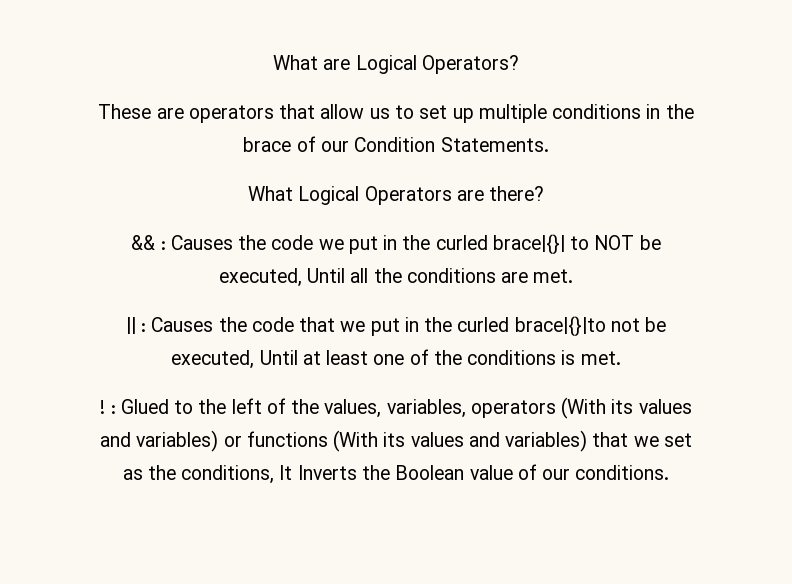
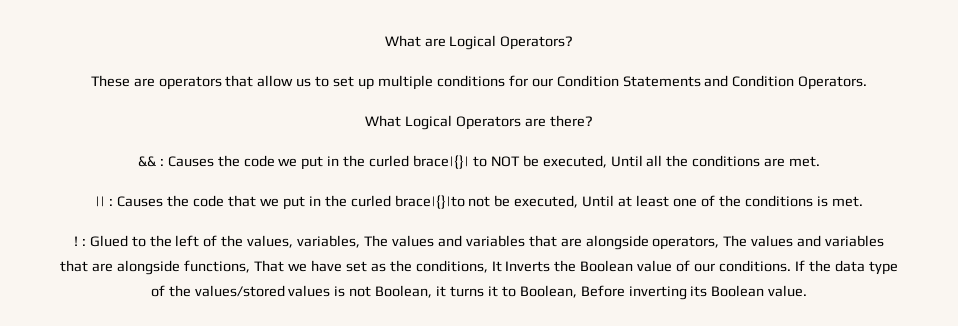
[646,104,694,119] [243,136,549,152] in the brace of our Condition Statements. -> [508,75,868,90] for our Condition Statements and Condition Operators.
[470,397,692,419] [100,430,659,452] operators (With its values and variables) or functions (With its values and variables) that we -> [364,235,885,250] [60,260,342,275] The values and variables that are alongside operators, The values and variables that are alongside functions, That we have
(670, 472) none -> [794,260,898,275] [150,285,808,300] If the data type of the values/stored values is not Boolean, it turns it to Boolean, Before inverting its Boolean value.

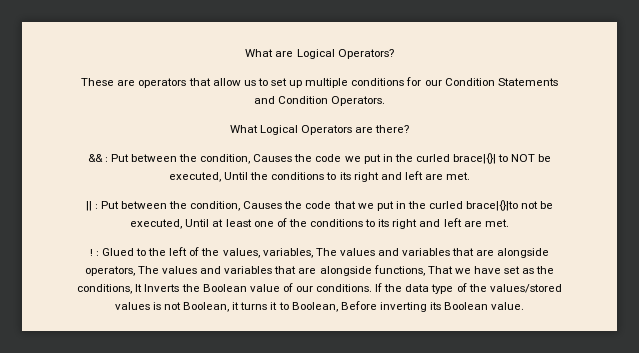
(164, 162) none -> [110,154,251,164] Put between the condition,
[646,155,761,167] all the conditions -> [250,171,423,182] the conditions to its right and left
(114, 202) none -> [100,201,241,211] Put between the condition,
[816,196,828,207] is -> [365,218,482,229] to its right and left are

